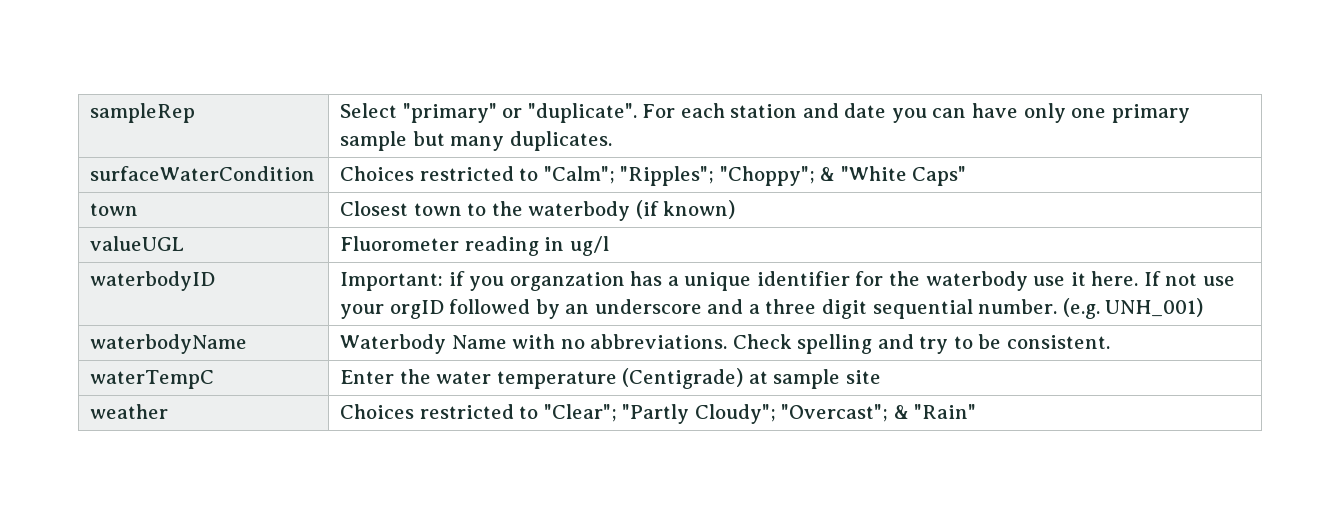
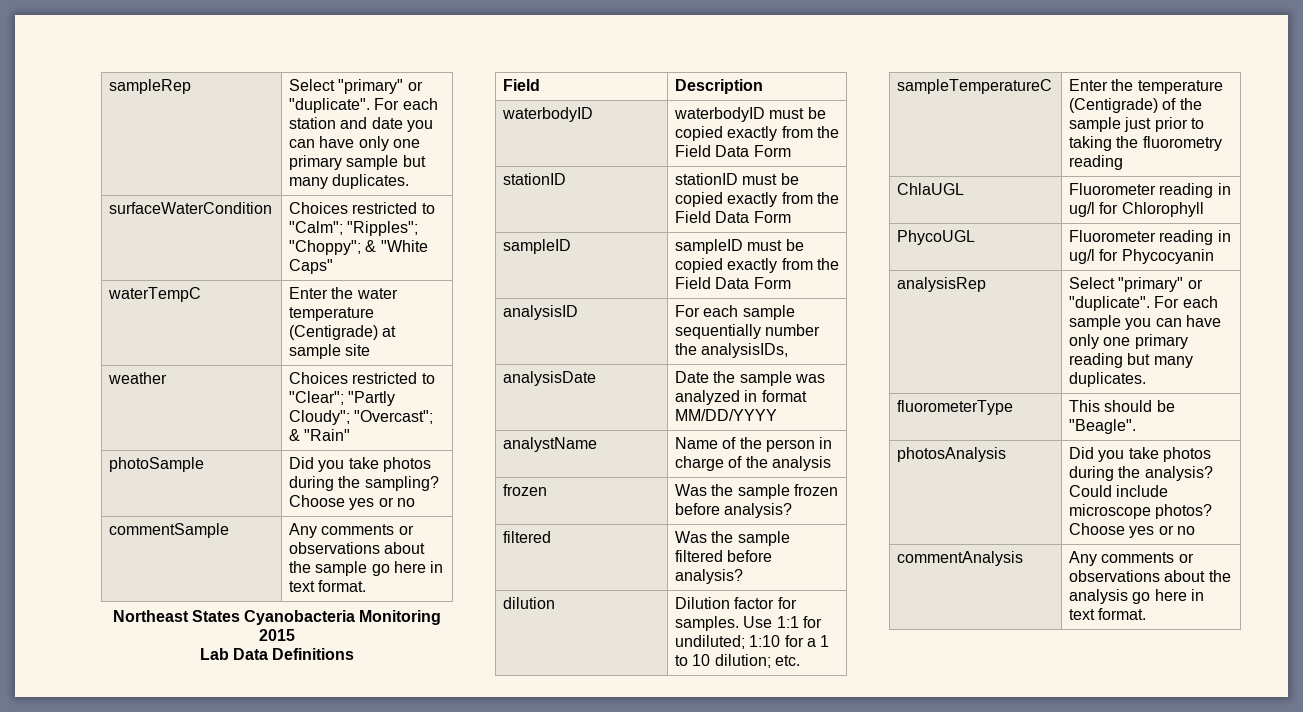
[90,203,139,216] [340,200,736,221] [90,236,185,251] [340,236,609,256] [90,271,216,291] [340,271,1235,291] [340,298,1204,319] [90,334,248,354] [340,334,1111,354] // town | Closest town to the waterbody (if known) // valueUGL | Fluorometer reading in ug/l // waterbodyID | Important: if you organzation has a unique identifier for the waterbody use it here. If not use your orgID followed by an underscore and a three digit sequential number. (e.g. UNH_001) // waterbodyName | Waterbody Name with no abbreviations. Check spelling and try to be consistent. -> (334, 266) none
(977, 411) none -> [109,457,205,472] [289,457,431,472] [289,476,439,491] [289,495,415,510] [109,523,230,538] [289,523,414,538] [289,542,426,554] [289,561,444,576] [289,580,367,592] [112,610,442,625] [259,629,295,641] [199,648,355,660] [503,79,541,91] [675,79,764,94] [502,107,594,122] [674,107,826,122] [675,126,839,141] [675,145,791,157] [503,173,567,185] [675,173,799,185] [675,192,839,207] [675,211,791,223] [503,239,572,254] [675,239,804,254] [675,258,839,273] [675,277,791,289] [503,305,579,320] [675,305,795,320] [675,324,821,339] [675,343,789,358] [503,371,597,386] [675,371,825,386] [675,390,807,405] [675,409,778,421] [503,437,598,452] [675,437,833,452] [675,456,831,471] [503,484,548,496] [675,484,838,499] [675,503,793,518] [503,531,552,543] [675,531,790,546] [675,550,773,562] [675,569,744,584] [503,597,556,609] [675,597,797,609] [675,616,822,631] [675,635,830,649] [675,654,800,668] [897,79,1053,94] [1069,79,1223,94] [1069,98,1202,113] [1069,117,1204,132] [1069,136,1222,151] [1069,155,1124,170] [897,183,965,195] [1069,183,1231,198] [1069,202,1204,217] [897,230,976,245] [1069,230,1231,245] [1069,249,1214,264] [897,277,987,292] [1069,277,1203,292] [1069,296,1218,311] [1069,315,1221,330] [1069,334,1188,349] [1069,353,1193,368] [1069,372,1147,387] [897,400,1014,415] [1069,400,1175,412] [1069,419,1137,434] [897,447,1007,462] [1069,447,1211,462] [1069,466,1213,481] [1069,485,1169,497] [1069,504,1213,519] [1069,523,1195,538] [897,551,1024,566] [1069,551,1194,566] [1069,570,1231,582] [1069,589,1204,604] [1069,608,1147,620] // photoSample | Did you take photos during the sampling? Choose yes or no // commentSample | Any comments or observations about the sample go here in text format. // Northeast States Cyanobacteria Monitoring 2015 // Lab Data Definitions // Field | Description // waterbodyID | waterbodyID must be copied exactly from the Field Data Form // stationID | stationID must be copied exactly from the Field Data Form // sampleID | sampleID must be copied exactly from the Field Data Form // analysisID | For each sample sequentially number the analysisIDs, // analysisDate | Date the sample was analyzed in format MM/DD/YYYY // analystName | Name of the person in charge of the analysis // frozen | Was the sample frozen before analysis? // filtered | Was the sample filtered before analysis? // dilution | Dilution factor for samples. Use 1:1 for undiluted; 1:10 for a 1 to 10 dilution; etc. // sampleTemperatureC | Enter the temperature (Centigrade) of the sample just prior to taking the fluorometry reading // ChlaUGL | Fluorometer reading in ug/l for Chlorophyll // PhycoUGL | Fluorometer reading in ug/l for Phycocyanin // analysisRep | Select "primary" or "duplicate". For each sample you can have only one primary reading but many duplicates. // fluorometerType | This should be "Beagle". // photosAnalysis | Did you take photos during the analysis? Could include microscope photos? Choose yes or no // commentAnalysis | Any comments or observations about the analysis go here in text format.

